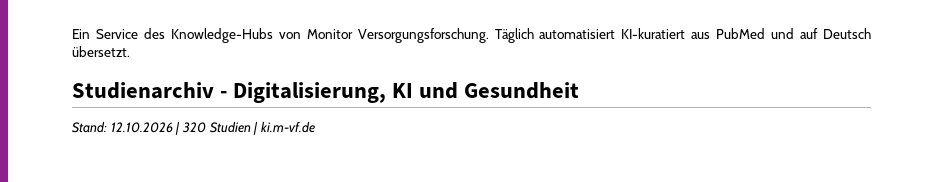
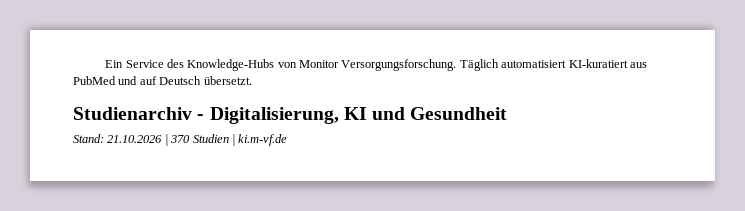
[110,121,206,135] 12.10.2026 | 320 -> [107,134,191,146] 21.10.2026 | 370

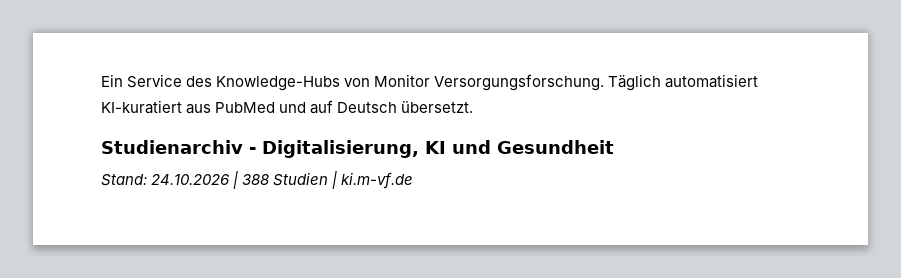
[107,134,191,146] 21.10.2026 | 370 -> [151,171,270,189] 24.10.2026 | 388

